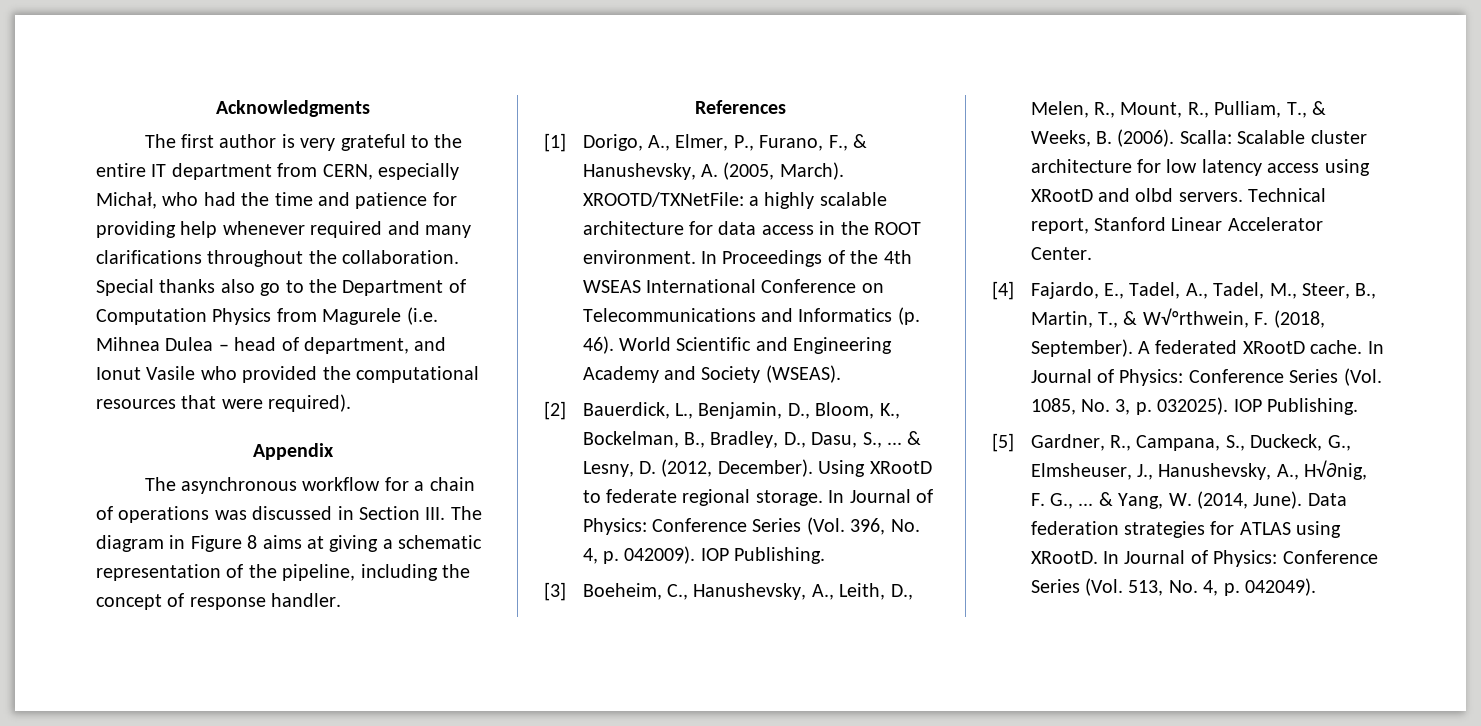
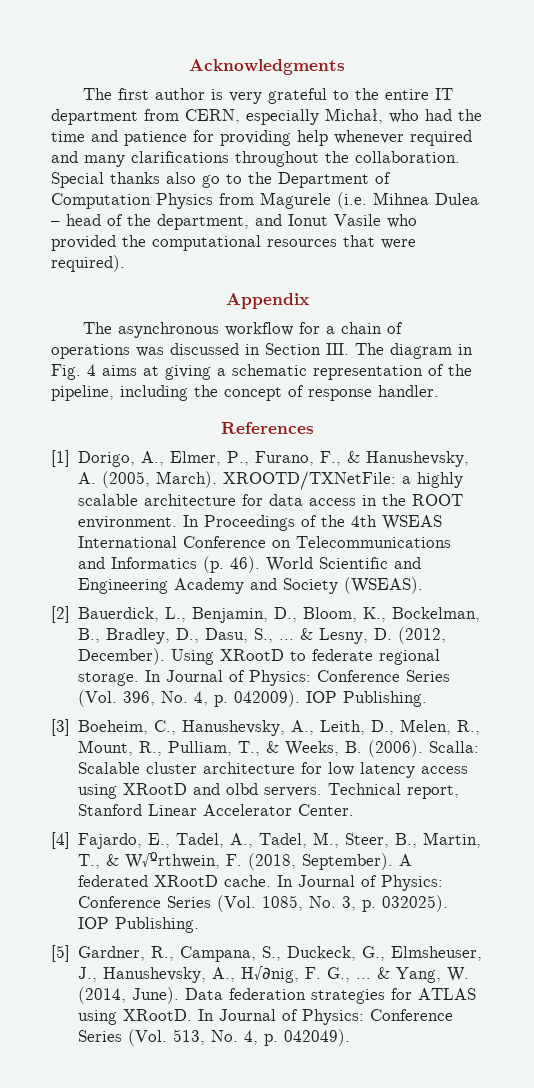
(299, 344) none -> [127,214,151,226] the
[190,535,258,552] Figure 8 -> [51,364,96,380] Fig. 4

